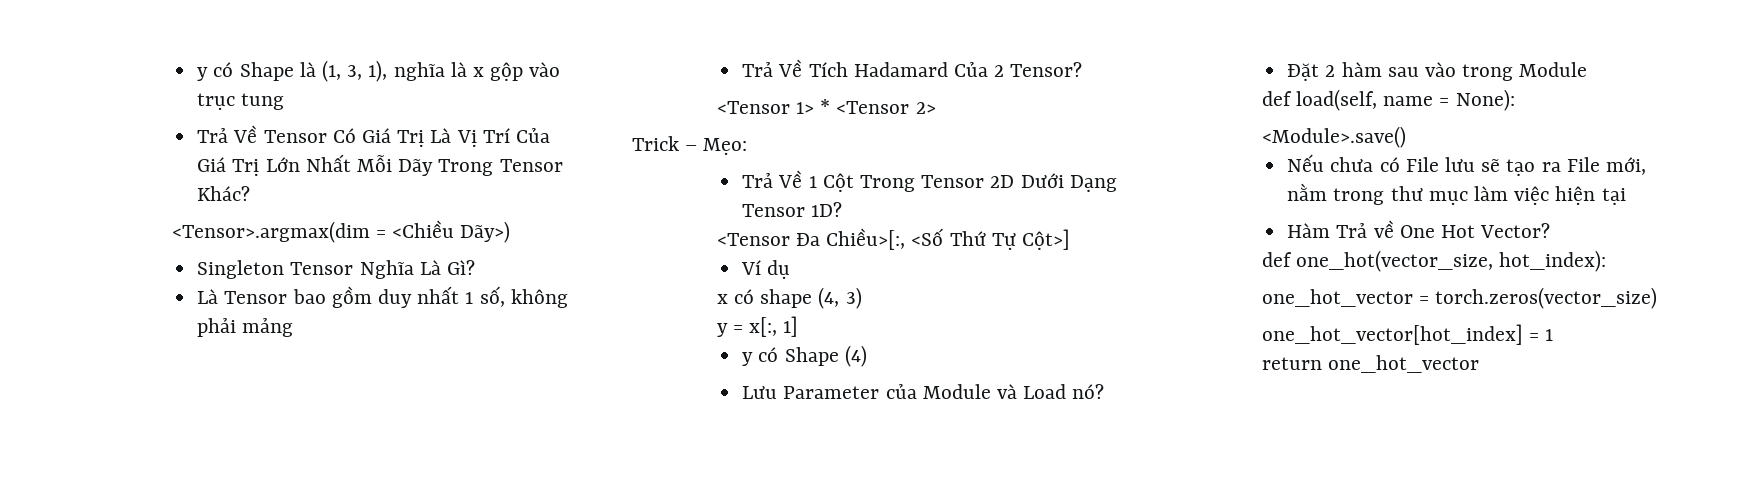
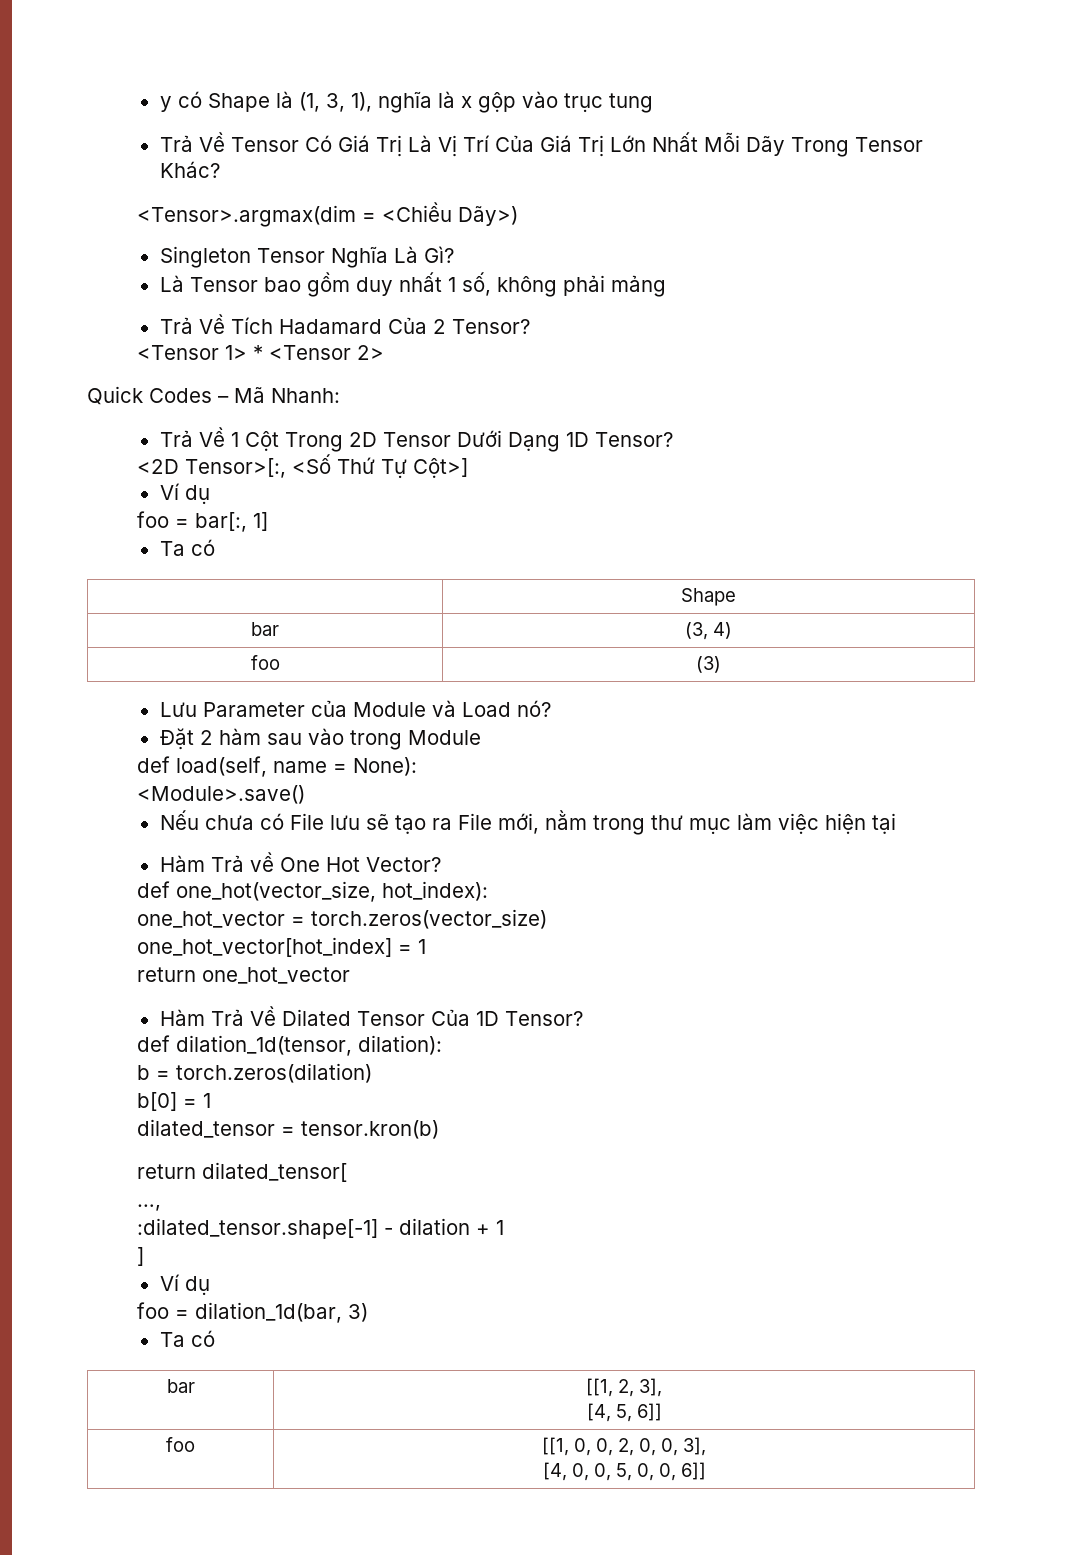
[632,136,748,155] Trick – Mẹo: -> [87,386,340,405] Quick Codes – Mã Nhanh:
[921,173,1117,192] [742,202,843,217] [716,228,906,250] Tensor 2D Dưới Dạng Tensor 1D? // <Tensor Đa Chiều>[:, -> [348,430,673,452] [137,458,287,478] 2D Tensor Dưới Dạng 1D Tensor? // <2D Tensor>[:,
[716,287,862,309] [716,317,778,337] x có shape (4, 3) // y = x[:, -> [137,511,248,532] foo = bar[:,
[742,345,867,367] y có Shape (4) -> [159,539,215,556] [681,588,736,606] [251,622,279,636] [685,622,732,640] [250,655,280,670] [696,656,721,673] Ta có // | Shape // bar | (3, 4) // foo | (3)
(1479, 364) none -> [159,1006,583,1026] [137,1035,443,1056] [137,1063,373,1083] [137,1092,212,1111] [137,1119,440,1139] [137,1162,348,1182] [137,1204,162,1211] [137,1218,505,1239] [137,1247,145,1266] [159,1274,210,1296] [137,1302,369,1323] [159,1330,215,1347] [166,1379,195,1393] [586,1378,662,1397] [586,1403,662,1422] [166,1437,195,1452] [542,1437,706,1456] [542,1462,706,1481] // Hàm Trả Về Dilated Tensor Của 1D Tensor? // def dilation_1d(tensor, dilation): // b = torch.zeros(dilation) // b[0] = 1 // dilated_tensor = tensor.kron(b) // return dilated_tensor[ // …, // :dilated_tensor.shape[-1] - dilation + 1 // ] // Ví dụ // foo = dilation_1d(bar, 3) // Ta có // bar | [[1, 2, 3], // [4, 5, 6]] // foo | [[1, 0, 0, 2, 0, 0, 3], // [4, 0, 0, 5, 0, 0, 6]]

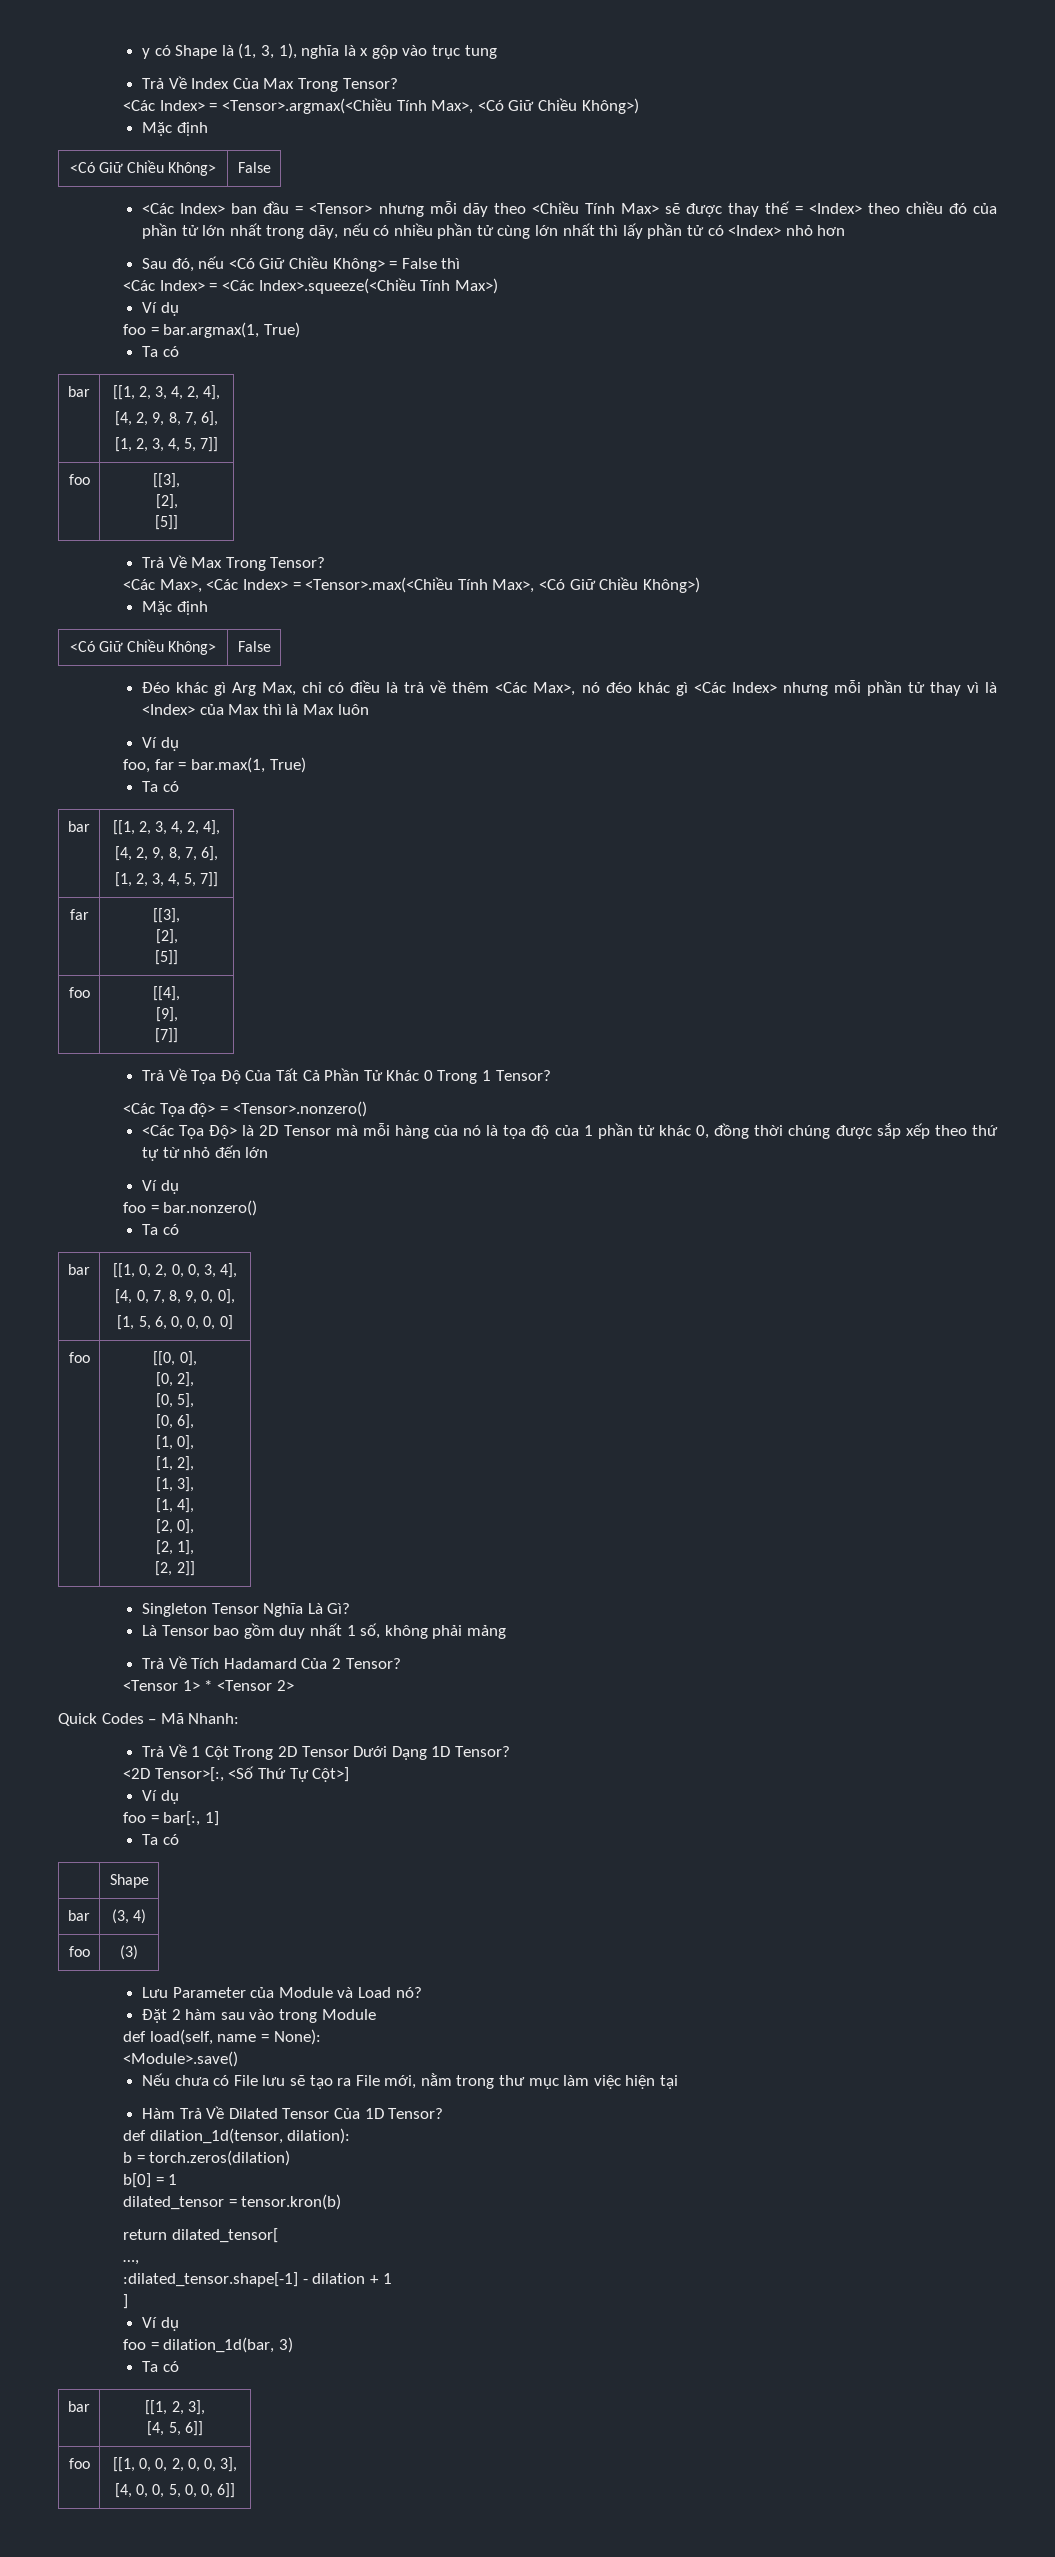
[230,132,923,157] [159,161,220,178] [137,202,519,227] Tensor Có Giá Trị Là Vị Trí Của Giá Trị Lớn Nhất Mỗi Dãy Trong Tensor Khác? // <Tensor>.argmax(dim = <Chiều Dãy>) -> [191,78,398,92] [123,98,639,114] [141,122,208,136] [69,160,217,176] [237,162,271,173] [141,201,997,217] [141,223,846,239] [141,256,461,272] [123,278,498,294] [141,302,179,316] [123,322,301,338] [141,346,179,357] [68,386,90,397] [112,385,221,400] [115,411,218,426] [114,437,219,452] [68,474,90,485] [153,473,180,488] [155,494,178,509] [155,515,178,530] [141,555,326,571] [123,577,700,593] [141,601,208,615] [69,639,217,655] [237,641,271,652] [141,680,998,696] [141,704,369,715] [141,737,179,751] [123,757,306,773] [141,781,179,792] [68,821,90,832] [112,820,221,835] [115,846,218,861] [114,872,219,887] [69,909,89,920] [153,908,180,923] [155,929,178,944] [155,950,178,965] [68,987,90,998] [153,986,180,1001] [155,1007,178,1022] [155,1028,178,1043] [141,1068,551,1084] [123,1101,367,1117] [141,1123,998,1139] [141,1145,269,1161] [141,1180,179,1194] [123,1200,258,1216] [141,1224,179,1235] [68,1264,90,1275] [112,1263,238,1278] [115,1289,235,1304] [117,1315,233,1330] [68,1352,90,1363] [153,1351,197,1366] [155,1372,195,1387] [155,1393,195,1408] [155,1414,195,1429] [155,1435,195,1450] [155,1456,195,1471] [155,1477,195,1492] [155,1498,195,1513] [155,1519,195,1534] [155,1540,195,1555] [155,1561,195,1576] Index Của Max Trong Tensor? // <Các Index> = <Tensor>.argmax(<Chiều Tính Max>, <Có Giữ Chiều Không>) // Mặc định // <Có Giữ Chiều Không> | False // <Các Index> ban đầu = <Tensor> nhưng mỗi dãy theo <Chiều Tính Max> sẽ được thay thế = <Index> theo chiều đó của phần tử lớn nhất trong dãy, nếu có nhiều phần tử cùng lớn nhất thì lấy phần tử có <Index> nhỏ hơn // Sau đó, nếu <Có Giữ Chiều Không> = False thì // <Các Index> = <Các Index>.squeeze(<Chiều Tính Max>) // Ví dụ // foo = bar.argmax(1, True) // Ta có // bar | [[1, 2, 3, 4, 2, 4], // [4, 2, 9, 8, 7, 6], // [1, 2, 3, 4, 5, 7]] // foo | [[3], // [2], // [5]] // Trả Về Max Trong Tensor? // <Các Max>, <Các Index> = <Tensor>.max(<Chiều Tính Max>, <Có Giữ Chiều Không>) // Mặc định // <Có Giữ Chiều Không> | False // Đéo khác gì Arg Max, chỉ có điều là trả về thêm <Các Max>, nó đéo khác gì <Các Index> nhưng mỗi phần tử thay vì là <Index> của Max thì là Max luôn // Ví dụ // foo, far = bar.max(1, True) // Ta có // bar | [[1, 2, 3, 4, 2, 4], // [4, 2, 9, 8, 7, 6], // [1, 2, 3, 4, 5, 7]] // far | [[3], // [2], // [5]] // foo | [[4], // [9], // [7]] // Trả Về Tọa Độ Của Tất Cả Phần Tử Khác 0 Trong 1 Tensor? // <Các Tọa độ> = <Tensor>.nonzero() // <Các Tọa Độ> là 2D Tensor mà mỗi hàng của nó là tọa độ của 1 phần tử khác 0, đồng thời chúng được sắp xếp theo thứ tự từ nhỏ đến lớn // Ví dụ // foo = bar.nonzero() // Ta có // bar | [[1, 0, 2, 0, 0, 3, 4], // [4, 0, 7, 8, 9, 0, 0], // [1, 5, 6, 0, 0, 0, 0] // foo | [[0, 0], // [0, 2], // [0, 5], // [0, 6], // [1, 0], // [1, 2], // [1, 3], // [1, 4], // [2, 0], // [2, 1], // [2, 2]]
[159,852,441,872] [137,881,489,902] [137,909,548,929] [137,937,427,957] [137,967,351,984] // Hàm Trả về One Hot Vector? // def one_hot(vector_size, hot_index): // one_hot_vector = torch.zeros(vector_size) // one_hot_vector[hot_index] = 1 // return one_hot_vector -> (679, 2082) none

